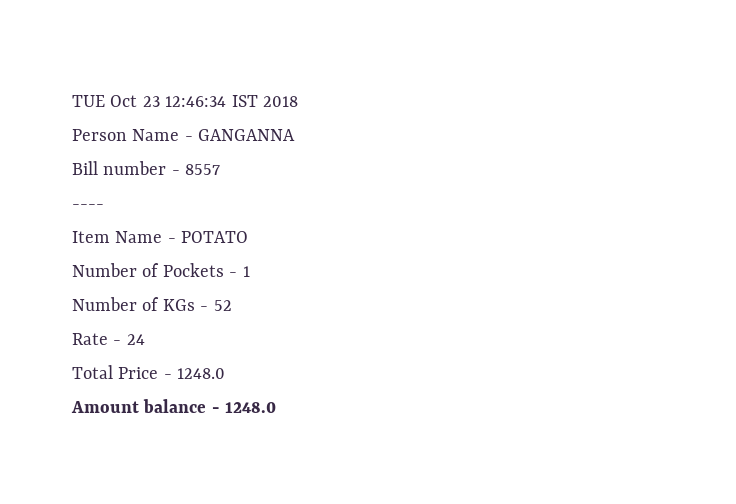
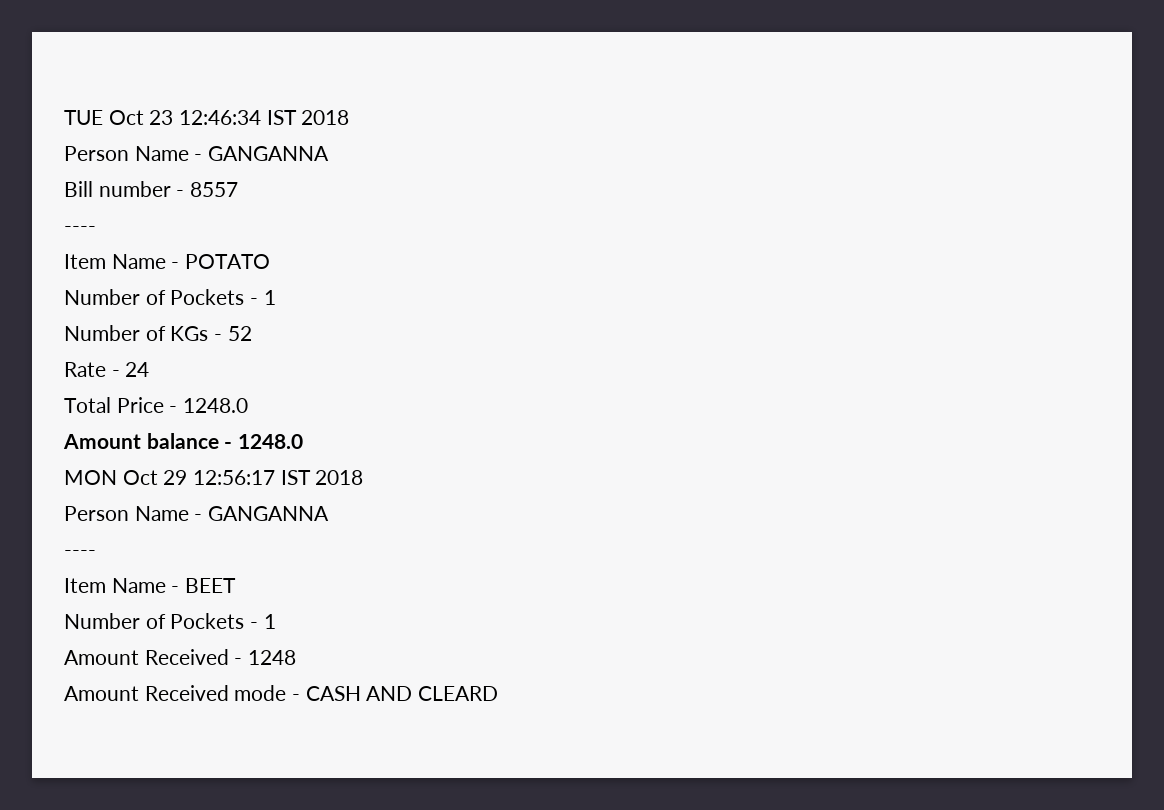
(277, 407) none -> [64,470,364,485] [64,506,330,521] [64,550,96,557] [64,578,237,593] [64,613,276,629] [64,649,297,665] [64,685,499,701] // MON Oct 29 12:56:17 IST 2018 // Person Name - GANGANNA // ---- // Item Name - BEET // Number of Pockets - 1 // Amount Received - 1248 // Amount Received mode - CASH AND CLEARD

